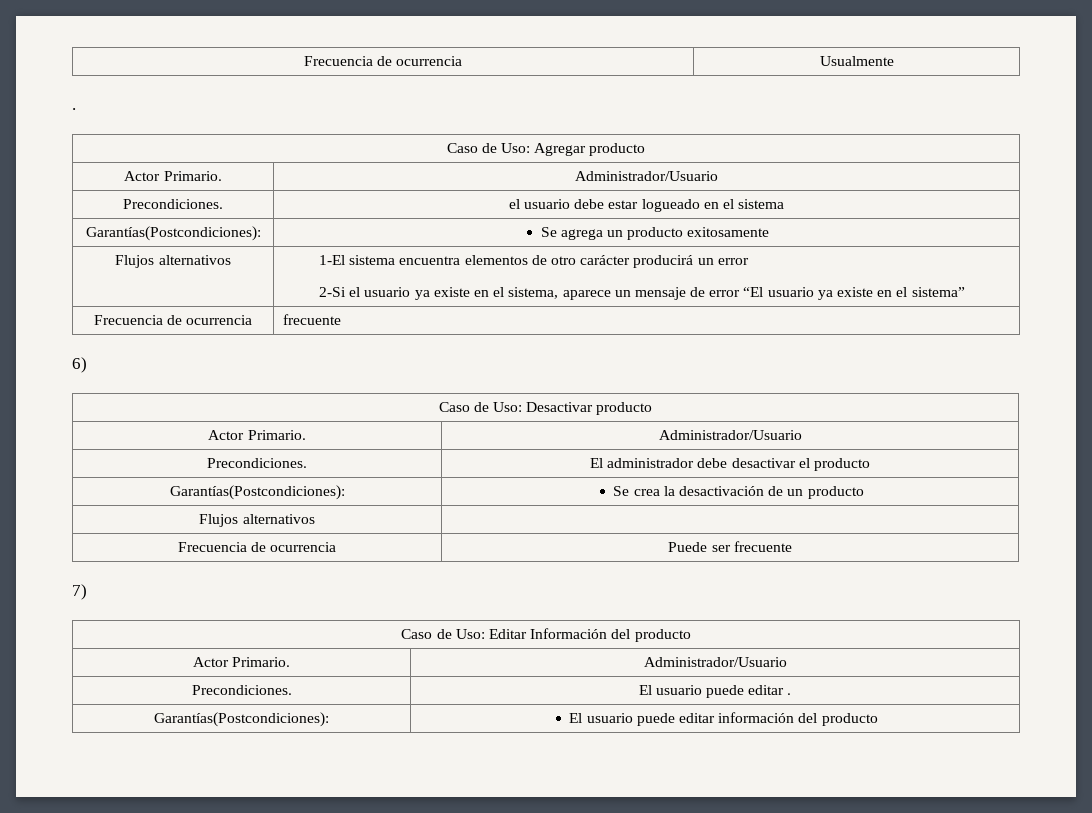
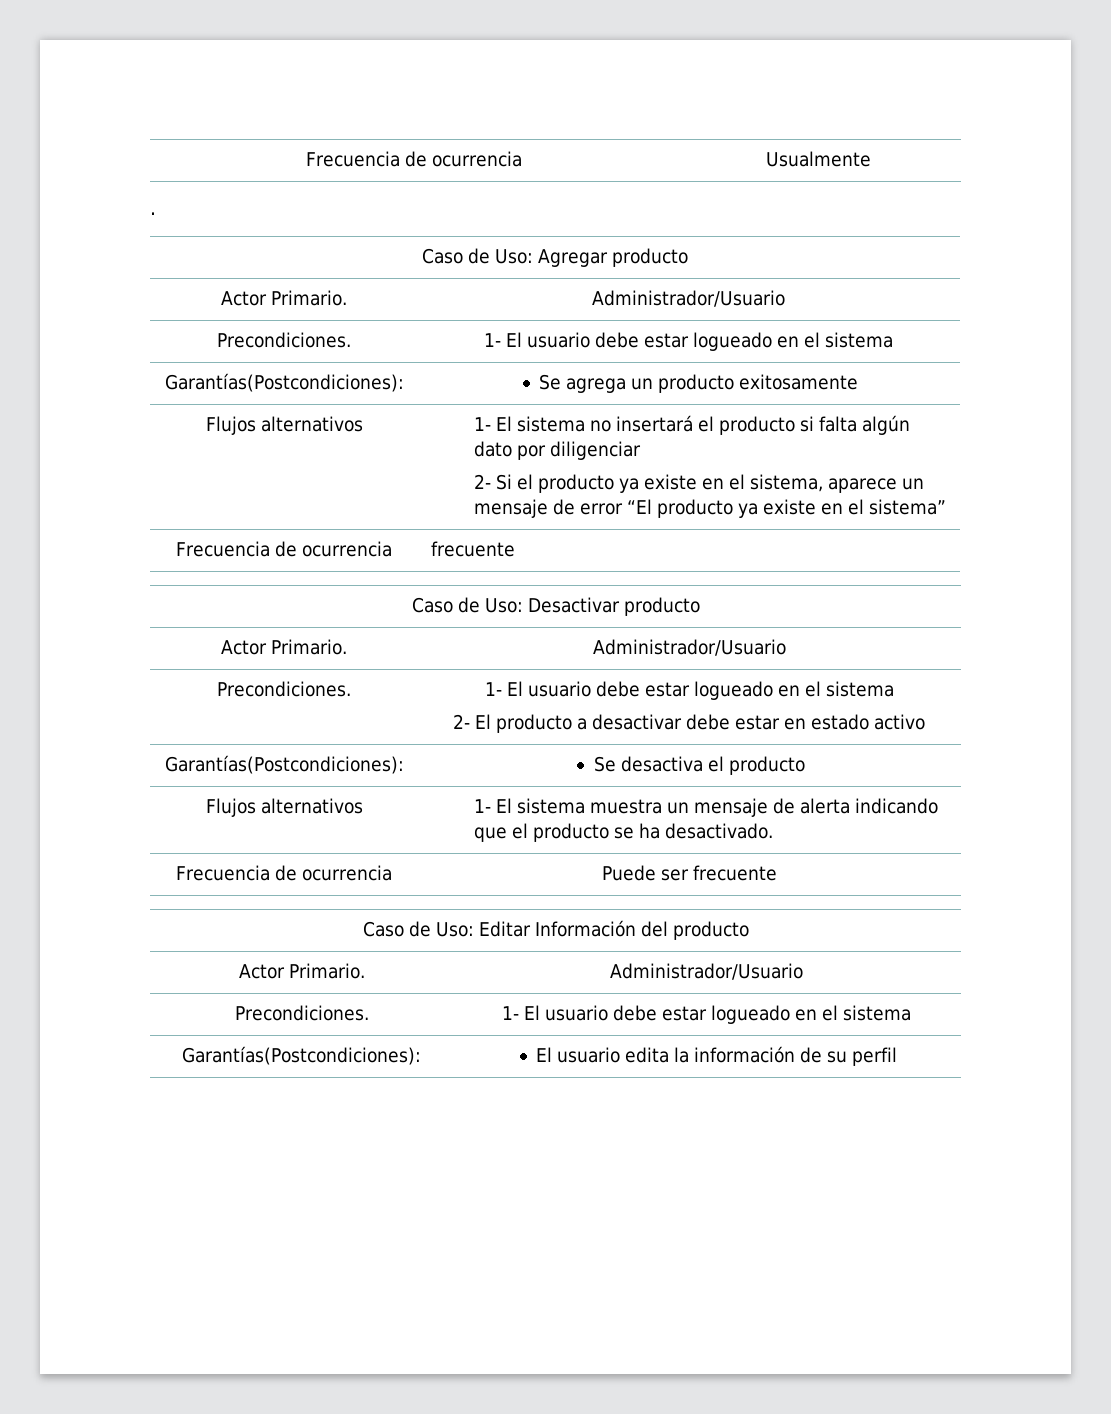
[508,199,520,209] el -> [484,332,522,347] 1- El
[319,255,749,268] [319,287,411,297] 1-El sistema encuentra elementos de otro carácter producirá un error // 2-Si el usuario -> [474,415,911,435] [474,441,642,460] [474,474,615,493] 1- El sistema no insertará el producto si falta algún dato por diligenciar // 2- Si el producto
[767,287,814,297] usuario -> [657,499,734,518] producto
[72,357,87,373] // 6) -> (515, 549) none
[590,458,870,471] [169,485,345,500] [613,486,864,499] [199,514,315,527] El administrador debe desactivar el producto // Garantías(Postcondiciones): | Se crea la desactivación de un producto // Flujos alternativos | -> [484,681,894,700] [453,714,925,733] [164,755,404,774] [593,756,805,775] [205,798,363,817] [474,798,939,817] [474,823,774,842] 1- El usuario debe estar logueado en el sistema // 2- El producto a desactivar debe estar en estado activo // Garantías(Postcondiciones): | Se desactiva el producto // Flujos alternativos | 1- El sistema muestra un mensaje de alerta indicando que el producto se ha desactivado.
[72,584,87,600] // 7) -> (777, 873) none
[638,685,792,698] [154,712,329,727] [569,712,878,726] El usuario puede editar . // Garantías(Postcondiciones): | El usuario puede editar información del producto -> [502,1005,911,1024] [182,1046,421,1065] [536,1046,898,1066] 1- El usuario debe estar logueado en el sistema // Garantías(Postcondiciones): | El usuario edita la información de su perfil

